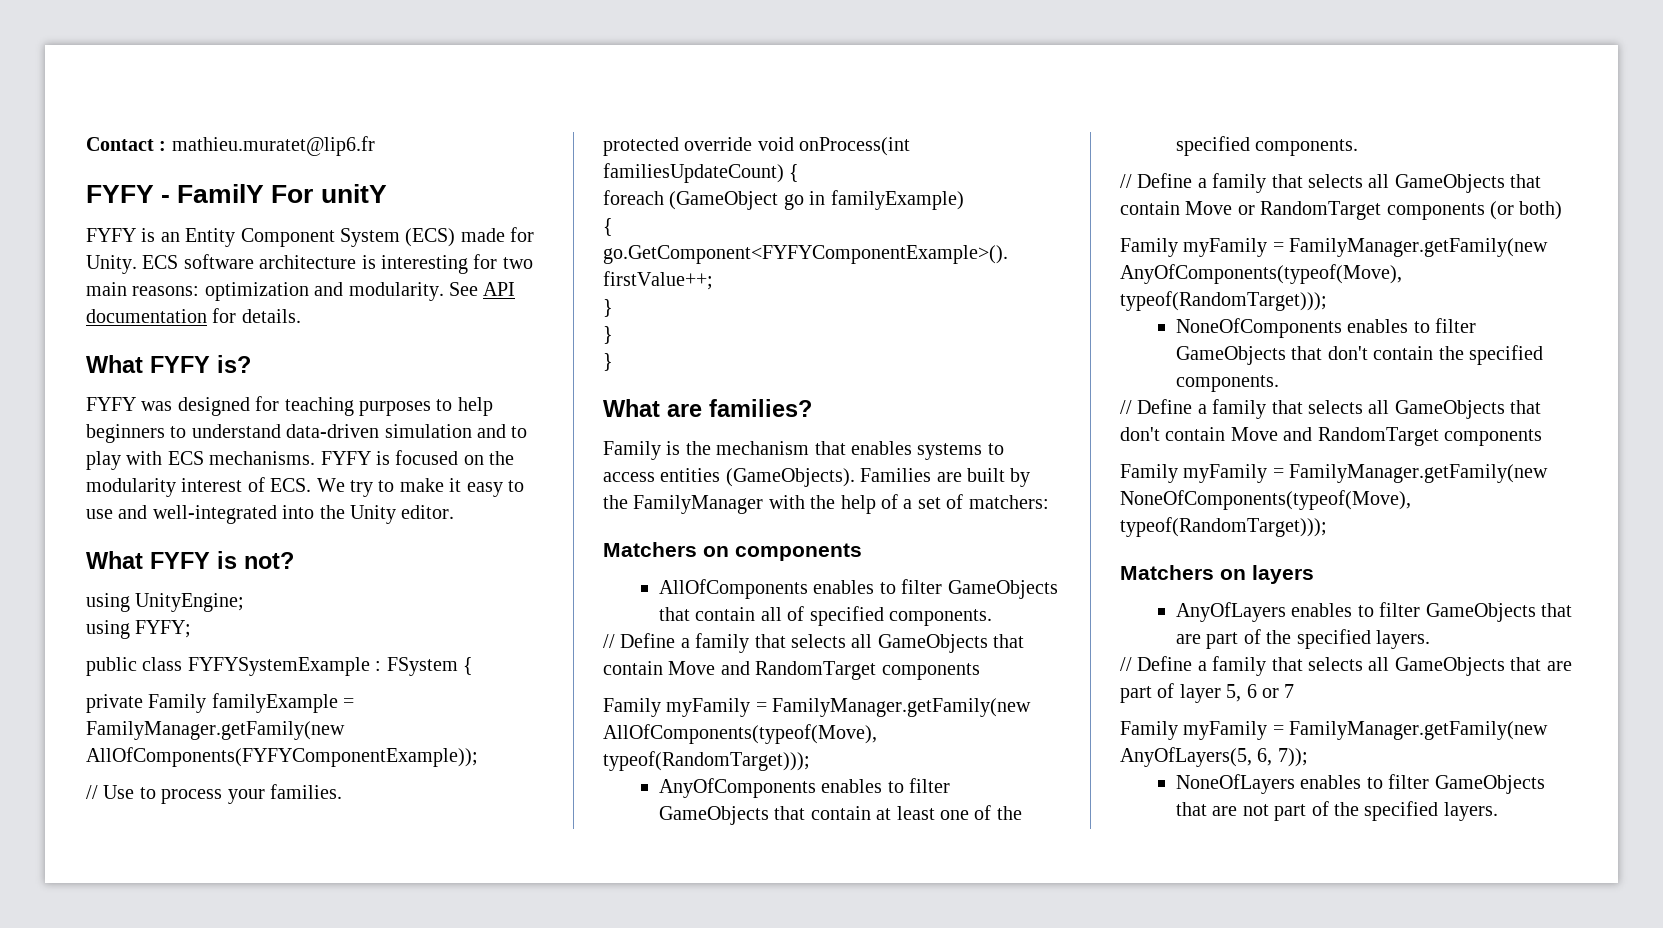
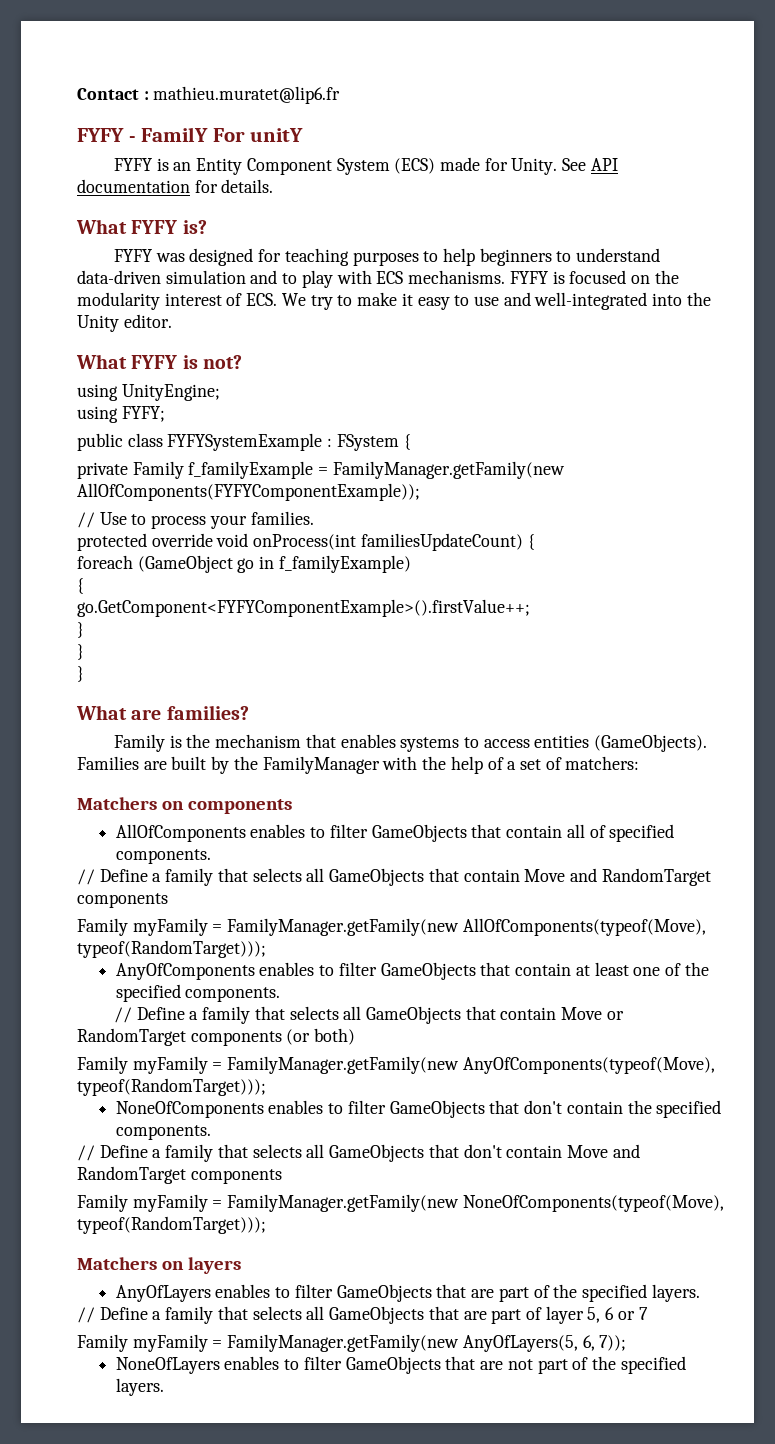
[142,254,533,274] [86,282,444,301] ECS software architecture is interesting for two main reasons: optimization and modularity. -> (558, 166) none
[211,693,338,713] familyExample -> [188,461,314,479] f_familyExample
[830,190,964,210] familyExample) -> [278,555,411,573] f_familyExample)

